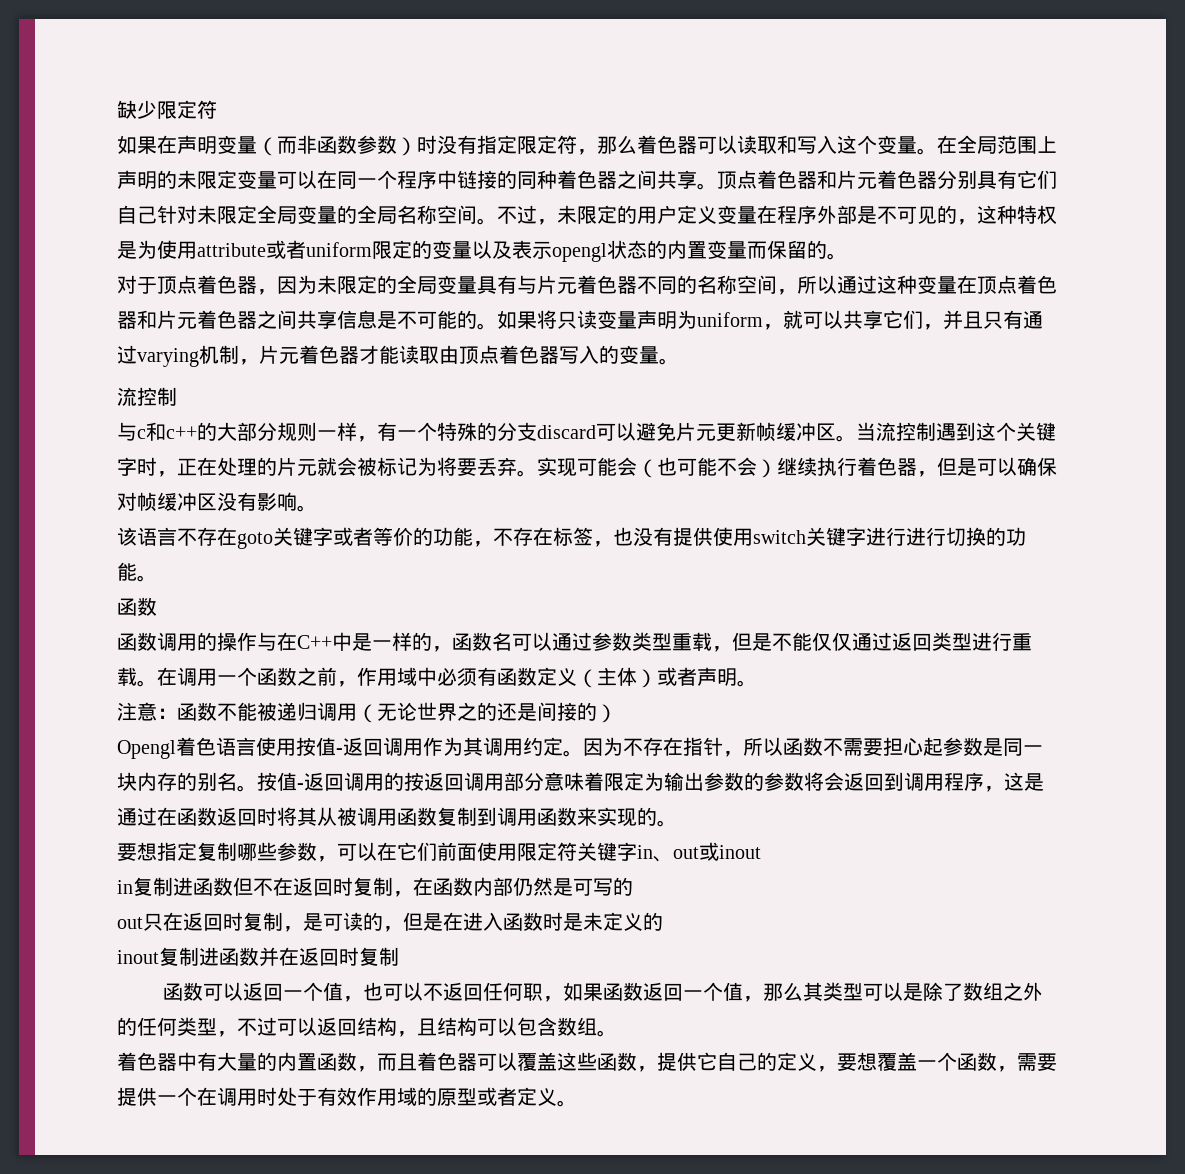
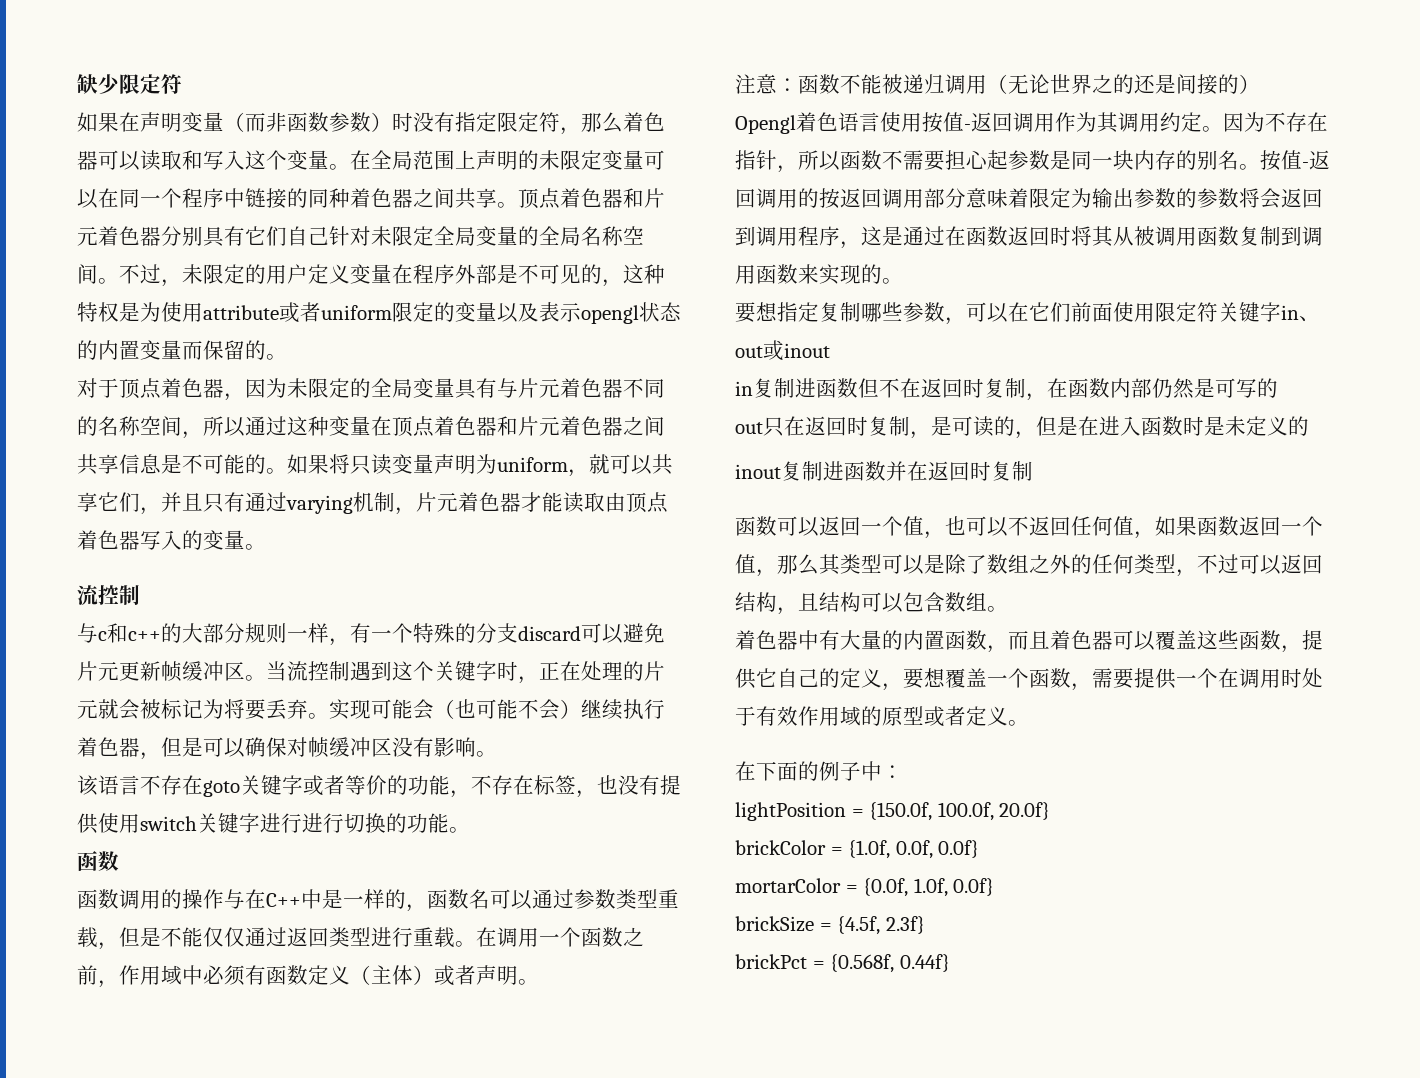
[523,983,544,1001] 职 -> [1113,516,1134,536] 值
(577, 1103) none -> [735,761,903,781] [735,802,1051,821] [735,840,980,859] [735,878,995,897] [735,916,925,935] [735,954,950,973] // 在下面的例子中： // lightPosition = {150.0f, 100.0f, 20.0f} // brickColor = {1.0f, 0.0f, 0.0f} // mortarColor = {0.0f, 1.0f, 0.0f} // brickSize = {4.5f, 2.3f} // brickPct = {0.568f, 0.44f}

